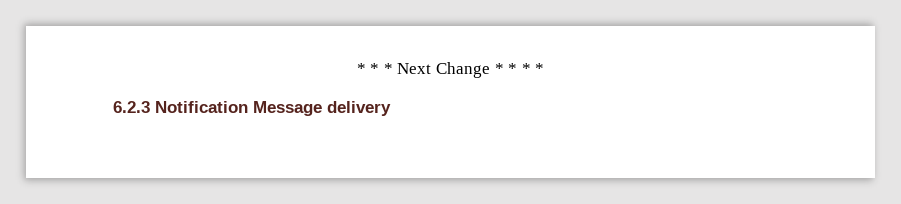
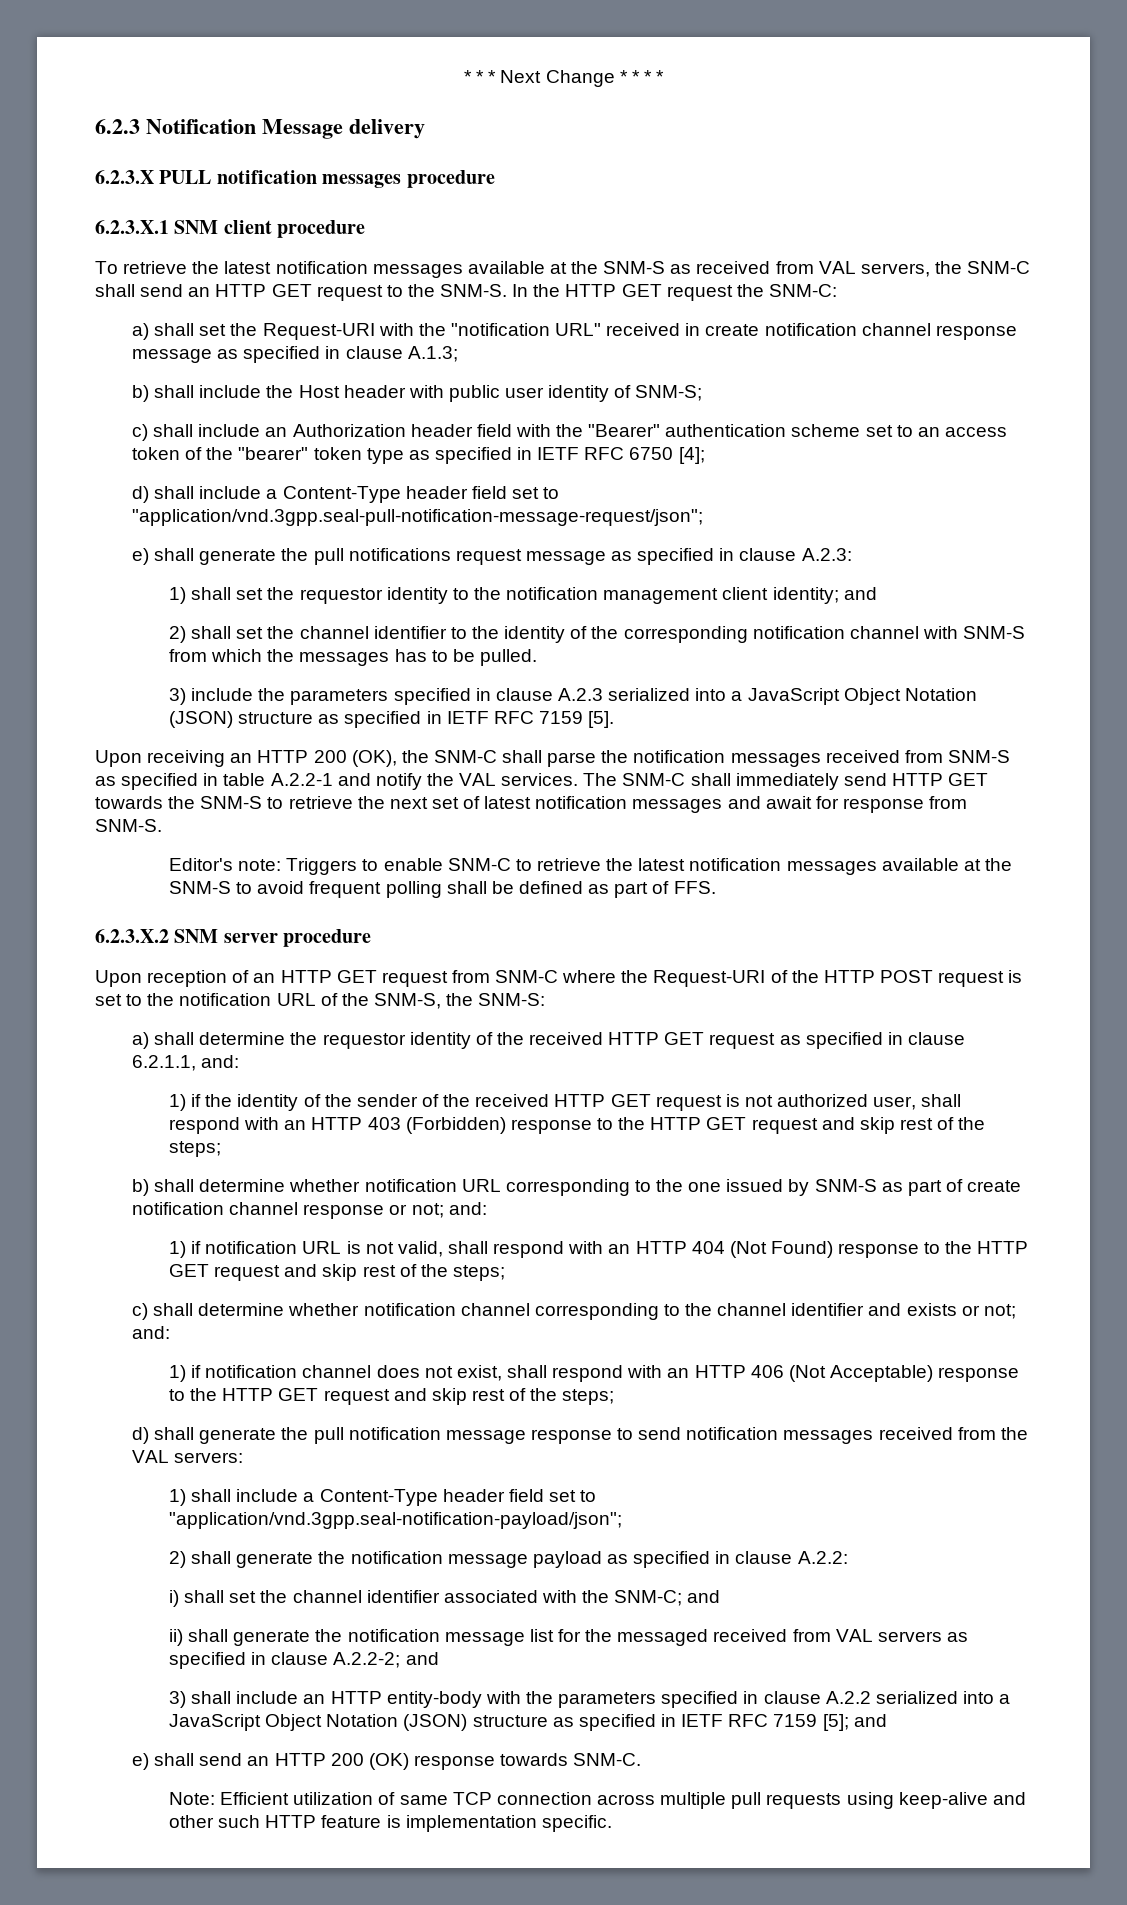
(391, 108) none -> [95,170,495,188] [95,220,366,238] [95,261,1031,278] [95,284,837,301] [132,323,1017,340] [132,346,458,363] [132,385,703,402] [132,424,1007,441] [132,447,705,464] [132,486,560,503] [132,509,704,526] [132,548,852,565] [169,587,877,604] [169,626,1026,643] [169,649,537,666] [169,688,977,705] [169,711,615,728] [95,750,1010,767] [95,773,989,790] [95,796,968,813] [95,819,162,832] [169,858,1012,875] [169,881,716,898] [95,929,372,947] [95,970,1023,987] [95,993,546,1009] [132,1032,965,1049] [132,1055,240,1071] [169,1094,962,1111] [169,1117,986,1134] [169,1141,222,1157] [132,1179,1022,1196] [132,1202,487,1219] [169,1241,1029,1258] [169,1264,505,1281] [132,1303,1016,1320] [132,1326,171,1339] [169,1365,1020,1382] [169,1388,615,1405] [132,1427,1028,1444] [132,1450,244,1463] [169,1489,597,1506] [169,1512,623,1529] [169,1551,848,1568] [169,1590,721,1607] [169,1629,968,1646] [169,1652,439,1669] [169,1691,1011,1708] [169,1714,887,1731] [132,1753,642,1770] [169,1792,1026,1809] [169,1815,612,1832] // 6.2.3.X PULL notification messages procedure // 6.2.3.X.1 SNM client procedure // To retrieve the latest notification messages available at the SNM-S as received from VAL servers, the SNM-C shall send an HTTP GET request to the SNM-S. In the HTTP GET request the SNM-C: // a) shall set the Request-URI with the "notification URL" received in create notification channel response message as specified in clause A.1.3; // b) shall include the Host header with public user identity of SNM-S; // c) shall include an Authorization header field with the "Bearer" authentication scheme set to an access token of the "bearer" token type as specified in IETF RFC 6750 [4]; // d) shall include a Content-Type header field set to "application/vnd.3gpp.seal-pull-notification-message-request/json"; // e) shall generate the pull notifications request message as specified in clause A.2.3: // 1) shall set the requestor identity to the notification management client identity; and // 2) shall set the channel identifier to the identity of the corresponding notification channel with SNM-S from which the messages has to be pulled. // 3) include the parameters specified in clause A.2.3 serialized into a JavaScript Object Notation (JSON) structure as specified in IETF RFC 7159 [5]. // Upon receiving an HTTP 200 (OK), the SNM-C shall parse the notification messages received from SNM-S as specified in table A.2.2-1 and notify the VAL services. The SNM-C shall immediately send HTTP GET towards the SNM-S to retrieve the next set of latest notification messages and await for response from SNM-S. // Editor's note: Triggers to enable SNM-C to retrieve the latest notification messages available at the SNM-S to avoid frequent polling shall be defined as part of FFS. // 6.2.3.X.2 SNM server procedure // Upon reception of an HTTP GET request from SNM-C where the Request-URI of the HTTP POST request is set to the notification URL of the SNM-S, the SNM-S: // a) shall determine the requestor identity of the received HTTP GET request as specified in clause 6.2.1.1, and: // 1) if the identity of the sender of the received HTTP GET request is not authorized user, shall respond with an HTTP 403 (Forbidden) response to the HTTP GET request and skip rest of the steps; // b) shall determine whether notification URL corresponding to the one issued by SNM-S as part of create notification channel response or not; and: // 1) if notification URL is not valid, shall respond with an HTTP 404 (Not Found) response to the HTTP GET request and skip rest of the steps; // c) shall determine whether notification channel corresponding to the channel identifier and exists or not; and: // 1) if notification channel does not exist, shall respond with an HTTP 406 (Not Acceptable) response to the HTTP GET request and skip rest of the steps; // d) shall generate the pull notification message response to send notification messages received from the VAL servers: // 1) shall include a Content-Type header field set to "application/vnd.3gpp.seal-notification-payload/json"; // 2) shall generate the notification message payload as specified in clause A.2.2: // i) shall set the channel identifier associated with the SNM-C; and // ii) shall generate the notification message list for the messaged received from VAL servers as specified in clause A.2.2-2; and // 3) shall include an HTTP entity-body with the parameters specified in clause A.2.2 serialized into a JavaScript Object Notation (JSON) structure as specified in IETF RFC 7159 [5]; and // e) shall send an HTTP 200 (OK) response towards SNM-C. // Note: Efficient utilization of same TCP connection across multiple pull requests using keep-alive and other such HTTP feature is implementation specific.

